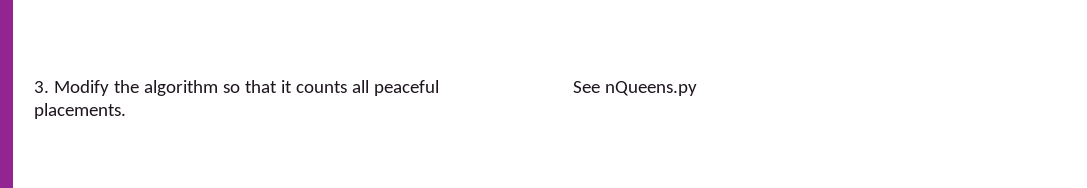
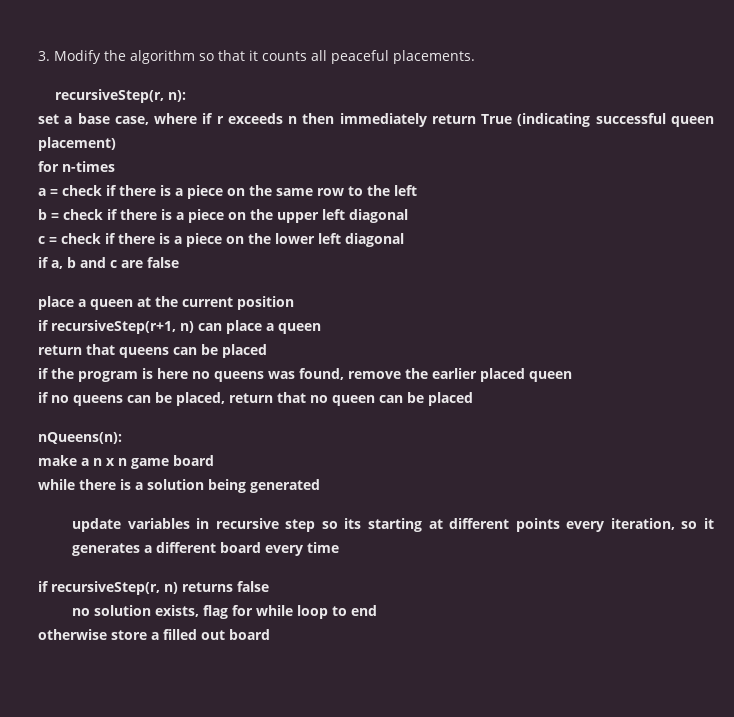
[573,81,698,96] See nQueens.py -> [55,89,187,103] [38,113,714,127] [38,137,116,151] [38,161,115,172] [38,185,417,199] [38,209,408,223] [38,233,404,247] [38,257,179,269] [38,296,294,310] [38,320,321,334] [38,344,267,358] [38,368,572,382] [38,392,473,406] [38,432,122,444] [38,455,214,469] [38,479,320,493] [72,518,715,532] [72,542,340,556] [38,581,269,595] [72,605,378,619] [38,629,270,640] recursiveStep(r, n): // set a base case, where if r exceeds n then immediately return True (indicating successful queen placement) // for n-times // a = check if there is a piece on the same row to the left // b = check if there is a piece on the upper left diagonal // c = check if there is a piece on the lower left diagonal // if a, b and c are false // place a queen at the current position // if recursiveStep(r+1, n) can place a queen // return that queens can be placed // if the program is here no queens was found, remove the earlier placed queen // if no queens can be placed, return that no queen can be placed // nQueens(n): // make a n x n game board // while there is a solution being generated // update variables in recursive step so its starting at different points every iteration, so it generates a different board every time // if recursiveStep(r, n) returns false // no solution exists, flag for while loop to end // otherwise store a filled out board

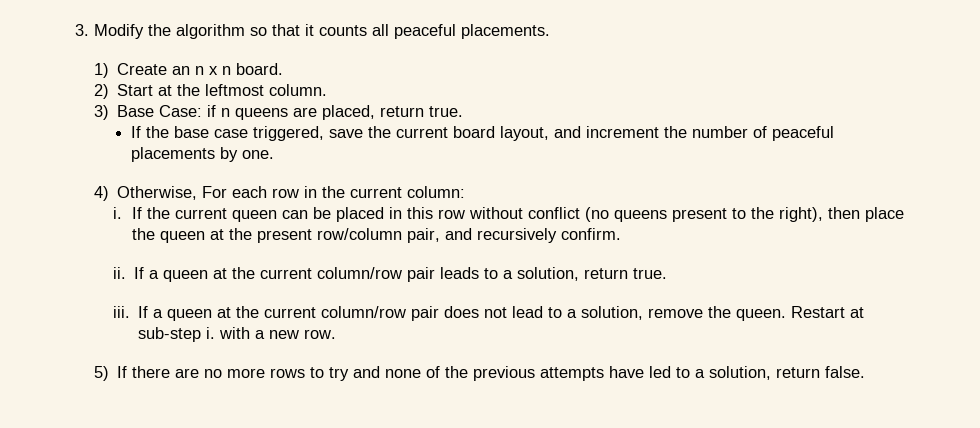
[55,89,187,103] [38,113,714,127] [38,137,116,151] [38,161,115,172] [38,185,417,199] [38,209,408,223] [38,233,404,247] [38,257,179,269] [38,296,294,310] [38,320,321,334] [38,344,267,358] [38,368,572,382] [38,392,473,406] [38,432,122,444] [38,455,214,469] [38,479,320,493] [72,518,715,532] [72,542,340,556] [38,581,269,595] [72,605,378,619] [38,629,270,640] recursiveStep(r, n): // set a base case, where if r exceeds n then immediately return True (indicating successful queen placement) // for n-times // a = check if there is a piece on the same row to the left // b = check if there is a piece on the upper left diagonal // c = check if there is a piece on the lower left diagonal // if a, b and c are false // place a queen at the current position // if recursiveStep(r+1, n) can place a queen // return that queens can be placed // if the program is here no queens was found, remove the earlier placed queen // if no queens can be placed, return that no queen can be placed // nQueens(n): // make a n x n game board // while there is a solution being generated // update variables in recursive step so its starting at different points every iteration, so it generates a different board every time // if recursiveStep(r, n) returns false // no solution exists, flag for while loop to end // otherwise store a filled out board -> [94,63,284,78] [94,84,328,99] [94,105,464,120] [131,126,835,141] [131,147,275,162] [94,186,466,201] [113,207,905,222] [132,228,622,243] [113,267,668,282] [113,306,865,321] [138,327,337,342] [94,366,866,381] 1) Create an n x n board. // 2) Start at the leftmost column. // 3) Base Case: if n queens are placed, return true. // If the base case triggered, save the current board layout, and increment the number of peaceful placements by one. // 4) Otherwise, For each row in the current column: // i. If the current queen can be placed in this row without conflict (no queens present to the right), then place the queen at the present row/column pair, and recursively confirm. // ii. If a queen at the current column/row pair leads to a solution, return true. // iii. If a queen at the current column/row pair does not lead to a solution, remove the queen. Restart at sub-step i. with a new row. // 5) If there are no more rows to try and none of the previous attempts have led to a solution, return false.

